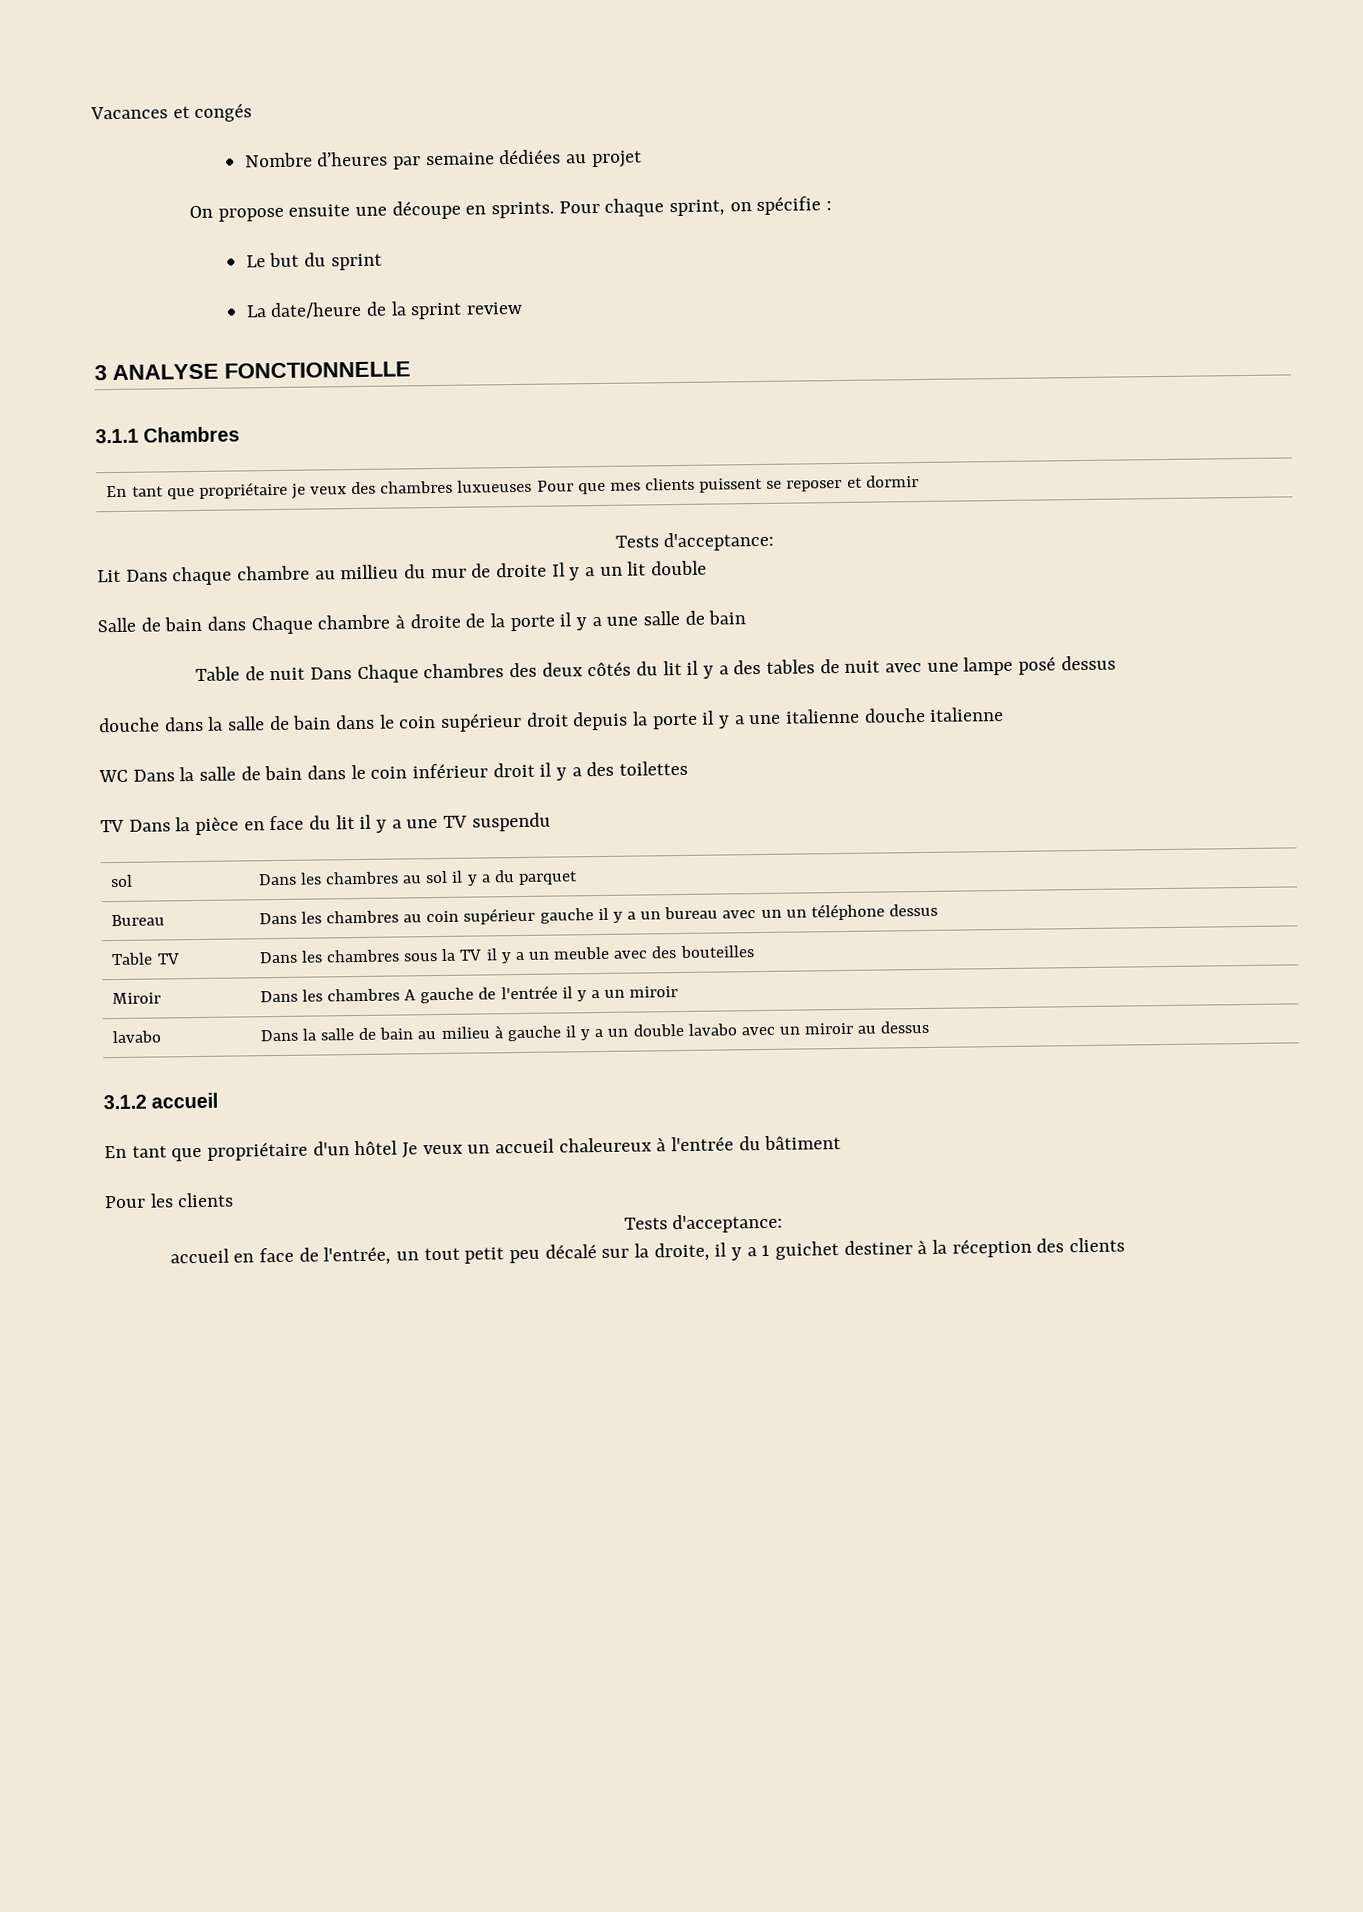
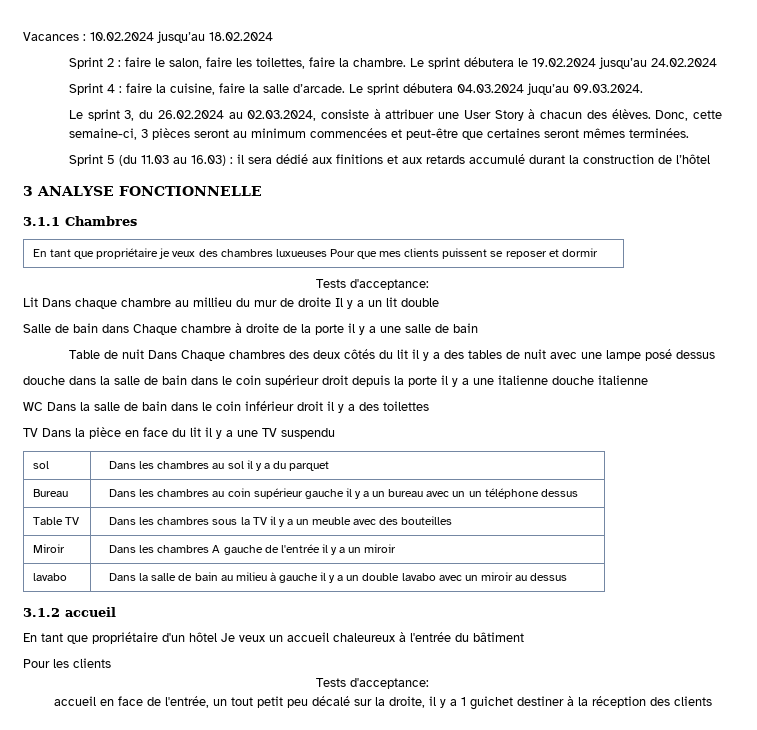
[172,103,253,122] [244,149,642,170] [189,196,833,222] [245,252,382,271] [245,301,523,320] et congés // Nombre d’heures par semaine dédiées au projet // On propose ensuite une découpe en sprints. Pour chaque sprint, on spécifie : // Le but du sprint // La date/heure de la sprint review -> [83,31,273,43] [68,57,717,69] [68,83,643,95] [68,109,723,121] [68,128,689,140] [68,154,710,166] : 10.02.2024 jusqu’au 18.02.2024 // Sprint 2 : faire le salon, faire les toilettes, faire la chambre. Le sprint débutera le 19.02.2024 jusqu’au 24.02.2024 // Sprint 4 : faire la cuisine, faire la salle d’arcade. Le sprint débutera 04.03.2024 juqu’au 09.03.2024. // Le sprint 3, du 26.02.2024 au 02.03.2024, consiste à attribuer une User Story à chacun des élèves. Donc, cette semaine-ci, 3 pièces seront au minimum commencées et peut-être que certaines seront mêmes terminées. // Sprint 5 (du 11.03 au 16.03) : il sera dédié aux finitions et aux retards accumulé durant la construction de l’hôtel

